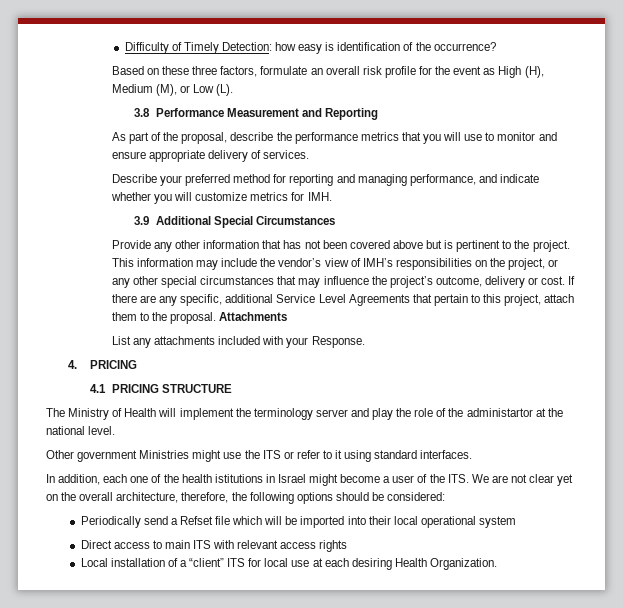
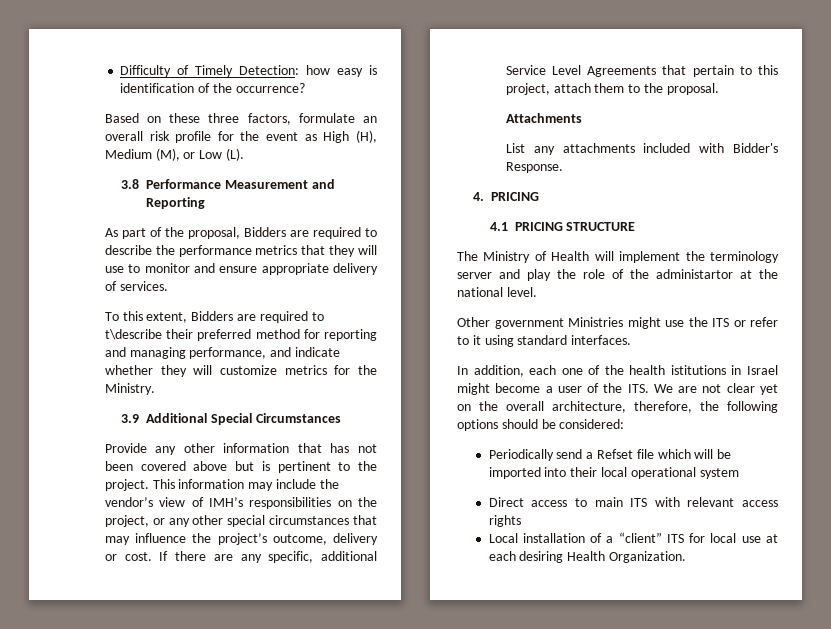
(228, 138) none -> [243,227,377,239] Bidders are required to
[423,134,442,144] you -> [329,245,356,257] they
[111,174,183,186] Describe your -> [104,311,324,323] [104,329,194,340] To this extent, Bidders are required to t\describe their
[154,194,173,204] you -> [160,365,187,377] they
[307,192,332,201] IMH. -> [358,365,377,375] [104,383,155,395] the Ministry.
(217, 318) none -> (719, 89) //
[286,337,309,348] your -> [733,143,778,153] Bidder's

